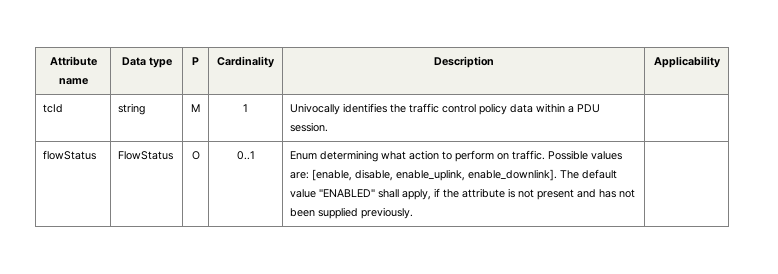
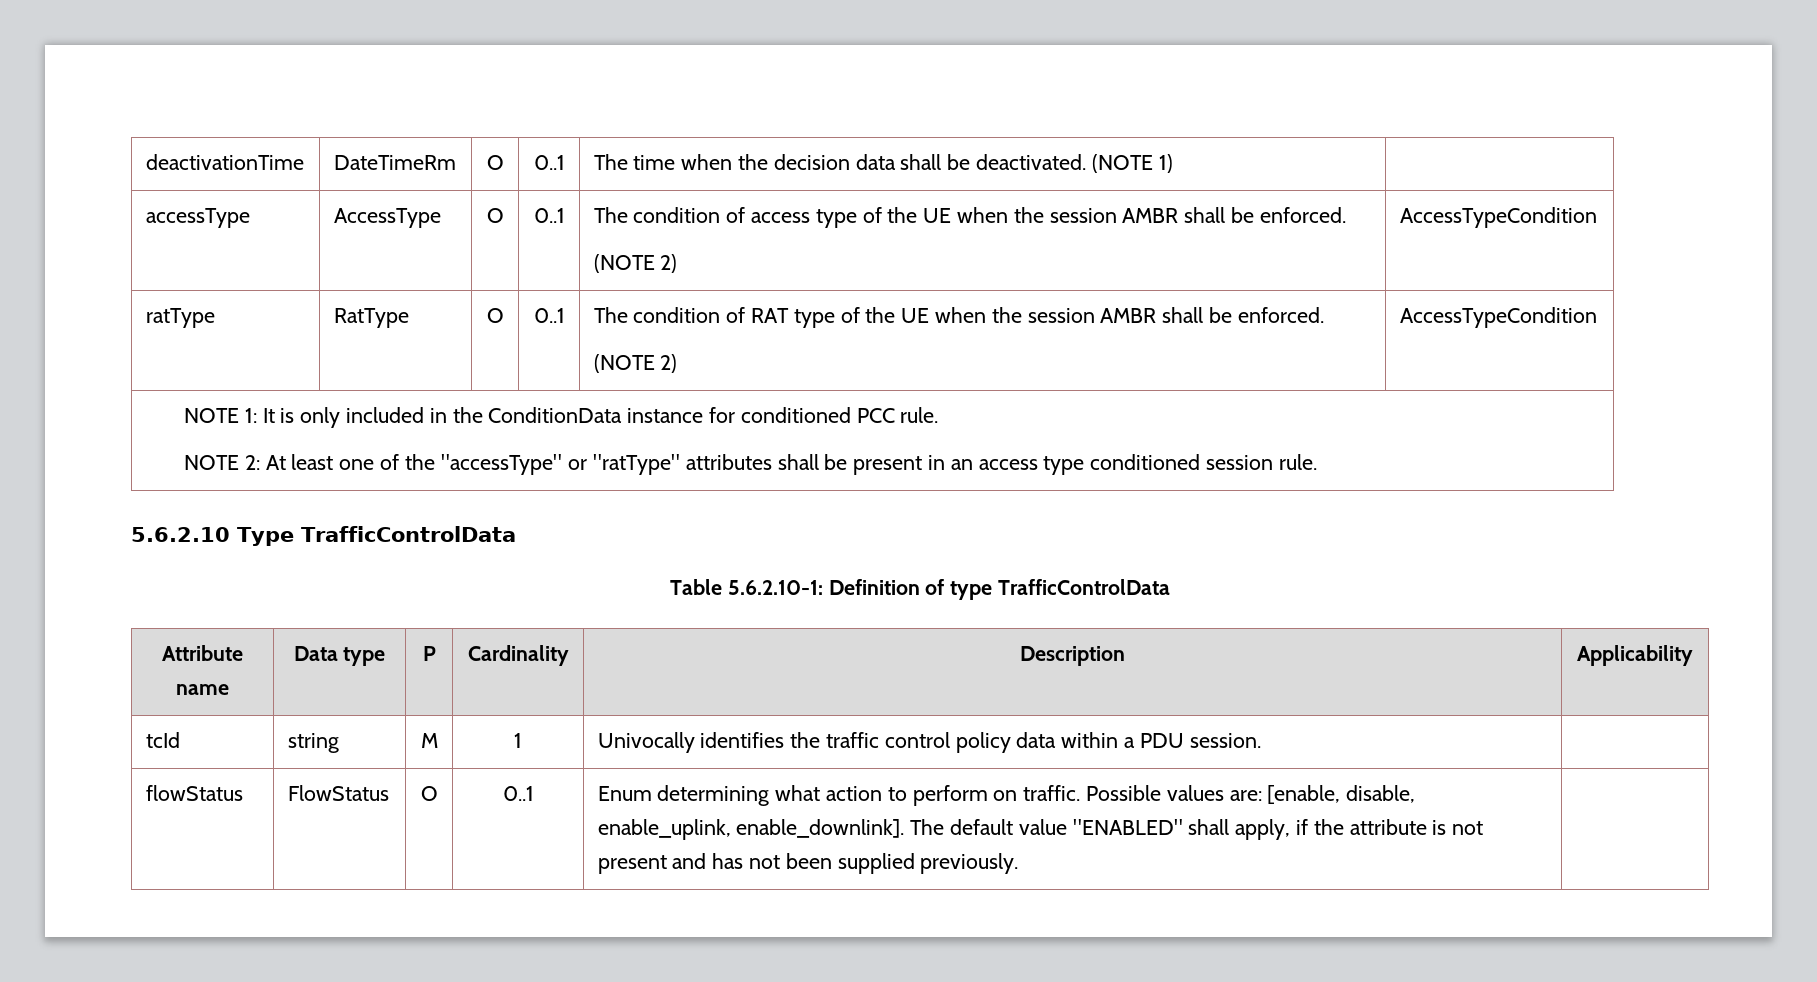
(49, 61) none -> [145,154,304,170] [333,155,456,170] [486,155,504,170] [533,155,565,170] [593,154,1173,173] [145,208,250,228] [333,208,441,228] [486,208,504,223] [533,208,565,223] [593,207,1346,228] [593,254,678,273] [1399,207,1597,228] [145,308,215,328] [333,308,409,328] [486,308,504,323] [533,308,565,323] [593,307,1324,328] [593,354,678,373] [1399,307,1597,328] [183,407,939,428] [183,454,1317,475] [131,526,516,546] [669,579,1171,600] deactivationTime | DateTimeRm | O | 0..1 | The time when the decision data shall be deactivated. (NOTE 1) | // accessType | AccessType | O | 0..1 | The condition of access type of the UE when the session AMBR shall be enforced. // (NOTE 2) | AccessTypeCondition // ratType | RatType | O | 0..1 | The condition of RAT type of the UE when the session AMBR shall be enforced. // (NOTE 2) | AccessTypeCondition // NOTE 1: It is only included in the ConditionData instance for conditioned PCC rule. // NOTE 2: At least one of the "accessType" or "ratType" attributes shall be present in an access type conditioned session rule. // 5.6.2.10 Type TrafficControlData // Table 5.6.2.10-1: Definition of type TrafficControlData //

